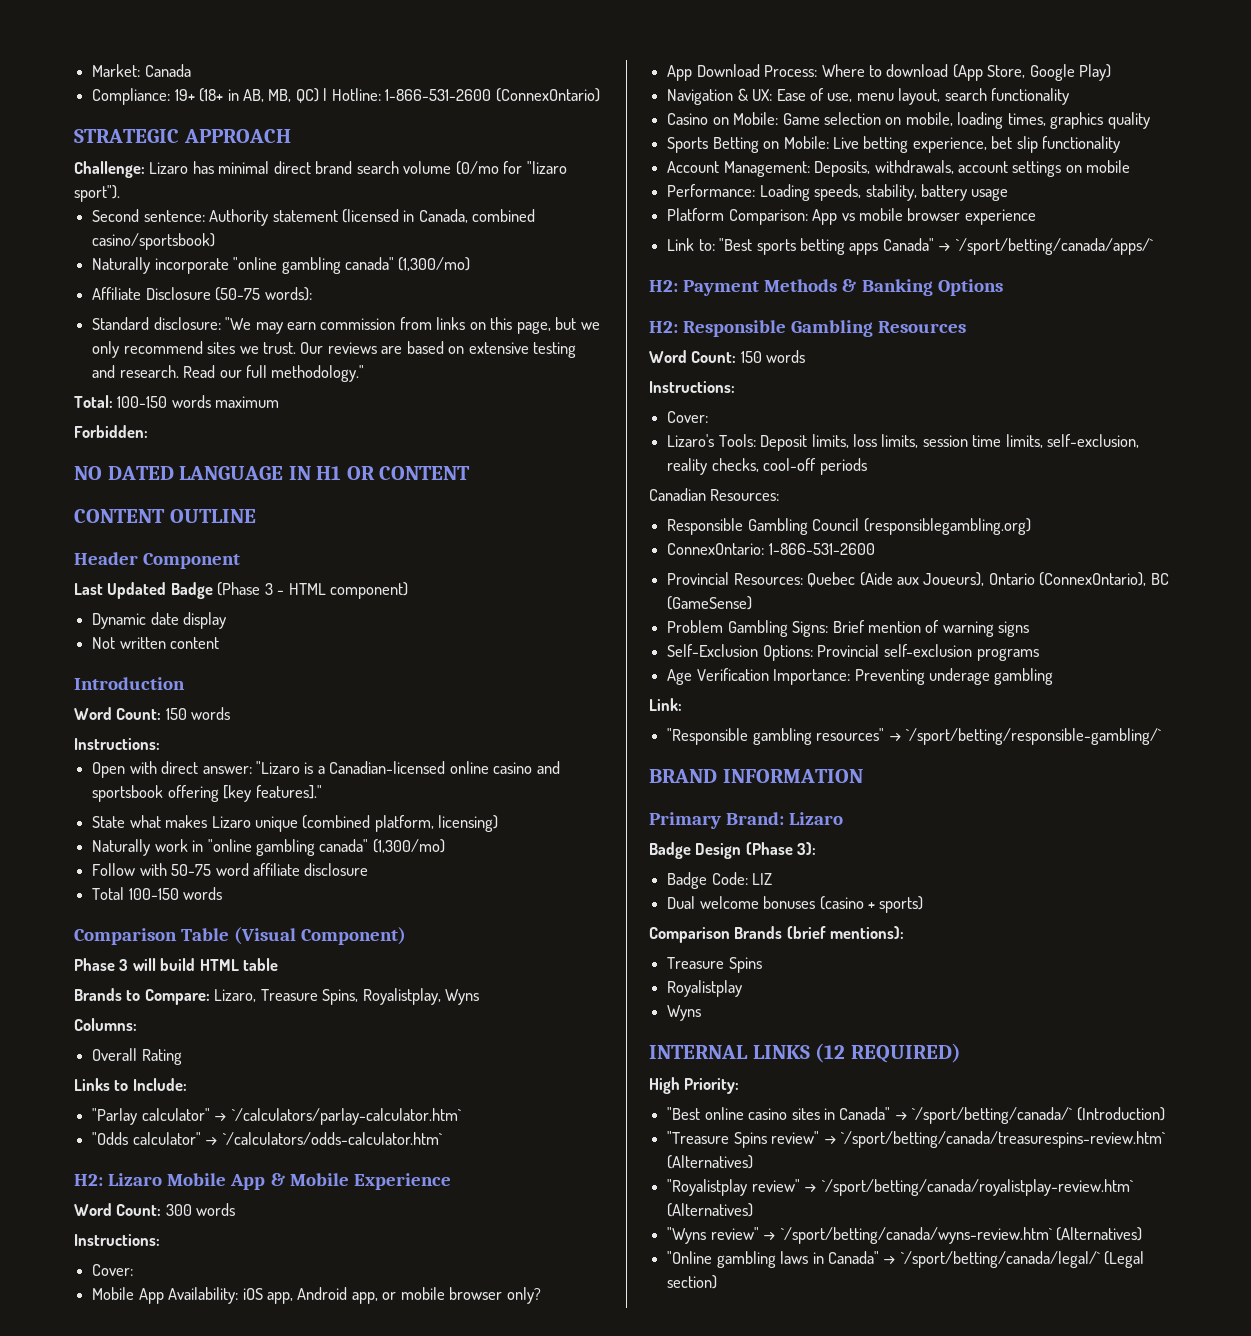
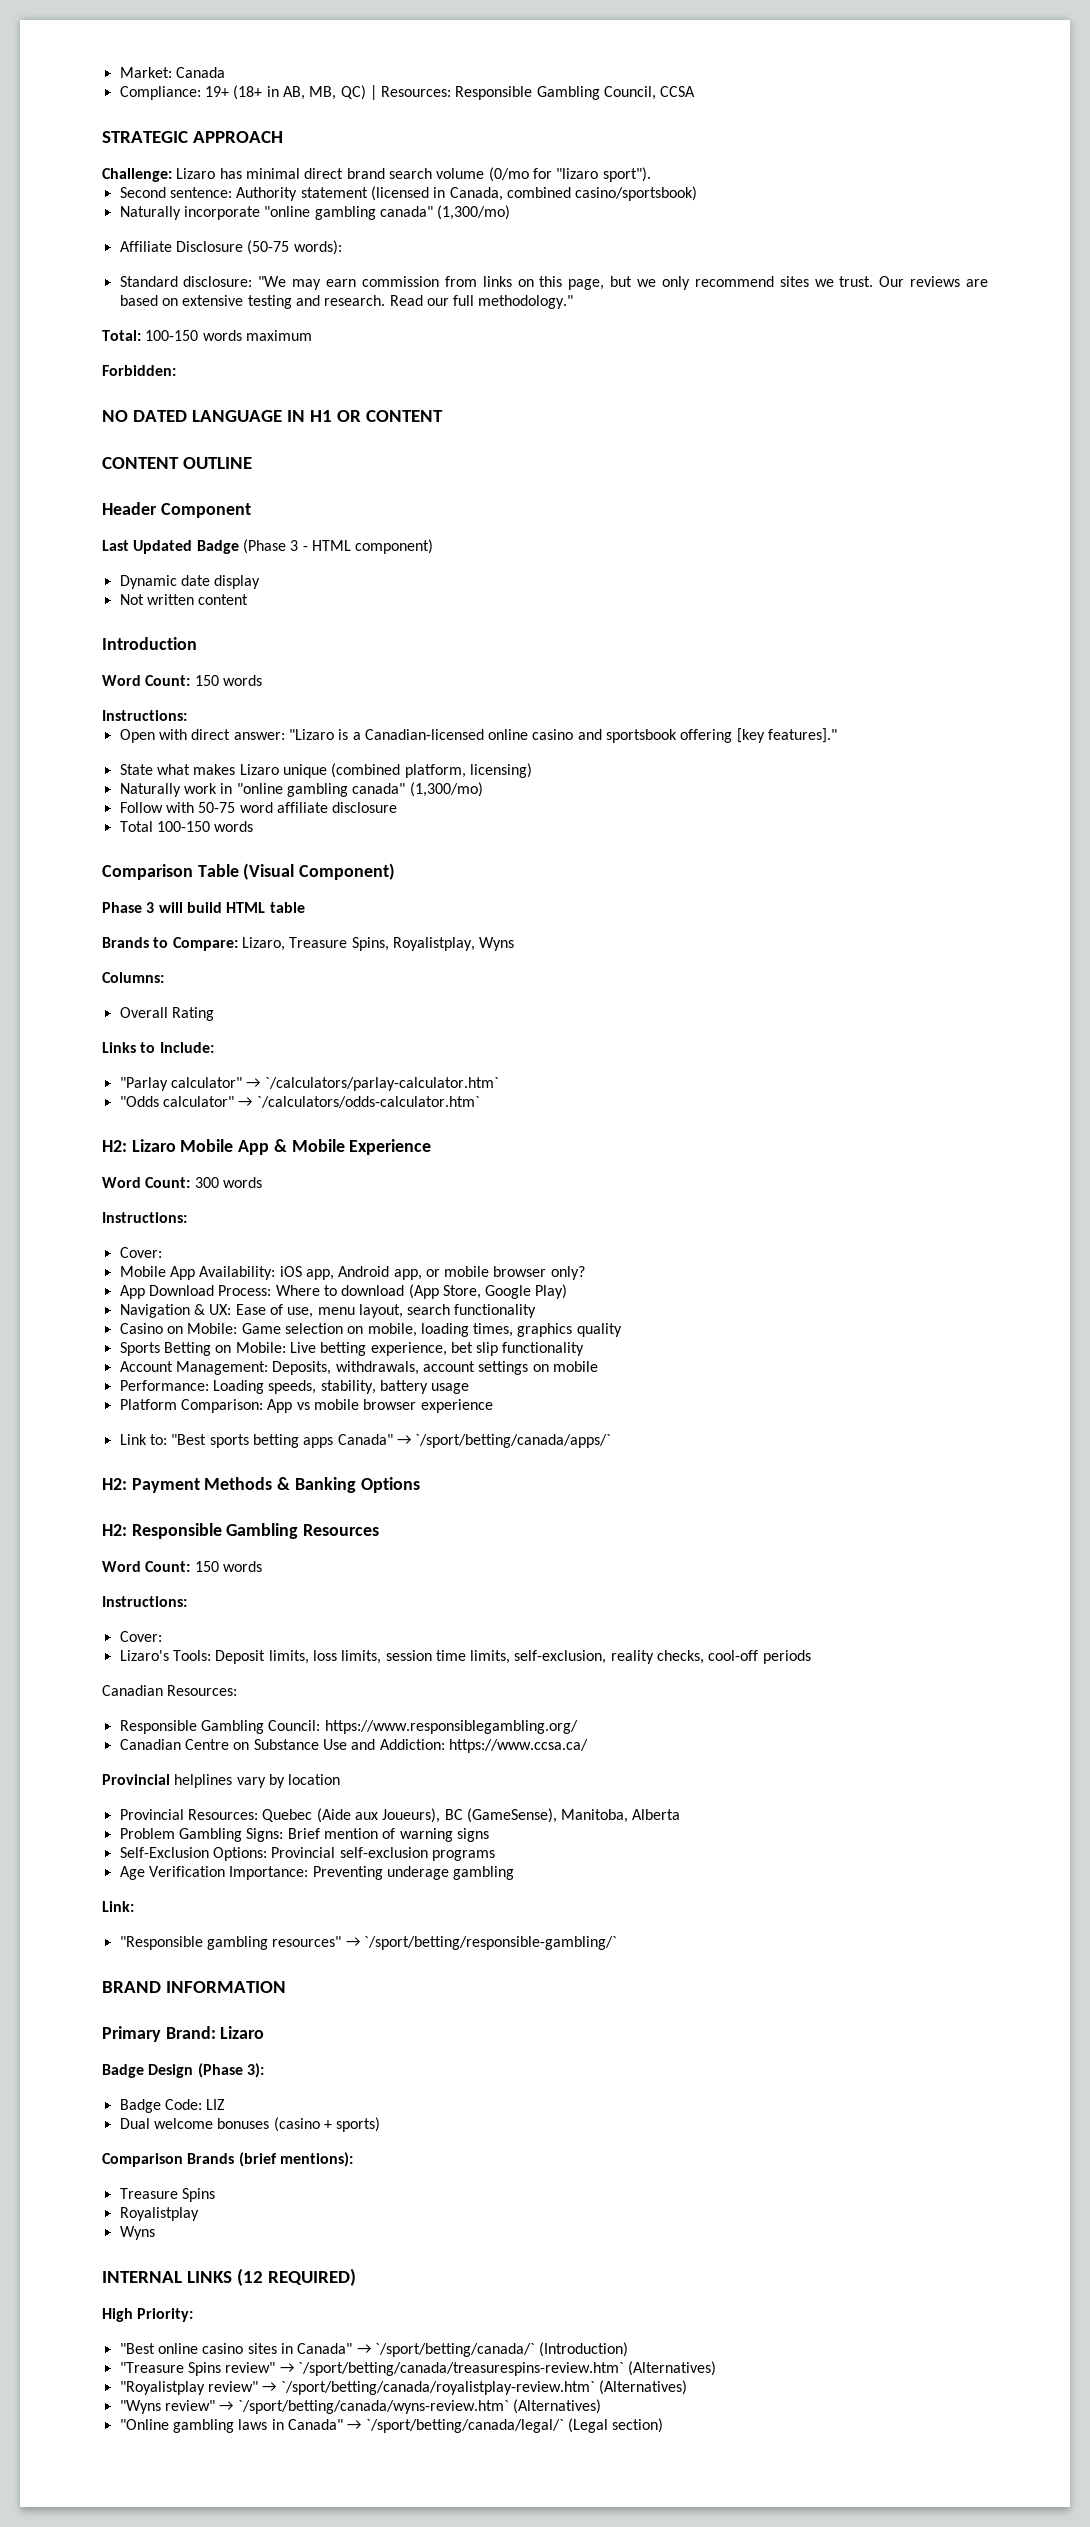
[331,88,600,102] Hotline: 1-866-531-2600 (ConnexOntario) -> [381,86,696,100] Resources: Responsible Gambling Council, CCSA
[812,518,1031,535] [667,543,875,555] Council (responsiblegambling.org) // ConnexOntario: 1-866-531-2600 -> [268,1720,578,1734] [119,1739,588,1753] [102,1774,341,1788] Council: https://www.responsiblegambling.org/ // Canadian Centre on Substance Use and Addiction: https://www.ccsa.ca/ // Provincial helplines vary by location
[988,572,1169,586] [667,596,753,610] Ontario (ConnexOntario), BC (GameSense) -> [444,1808,681,1823] BC (GameSense), Manitoba, Alberta

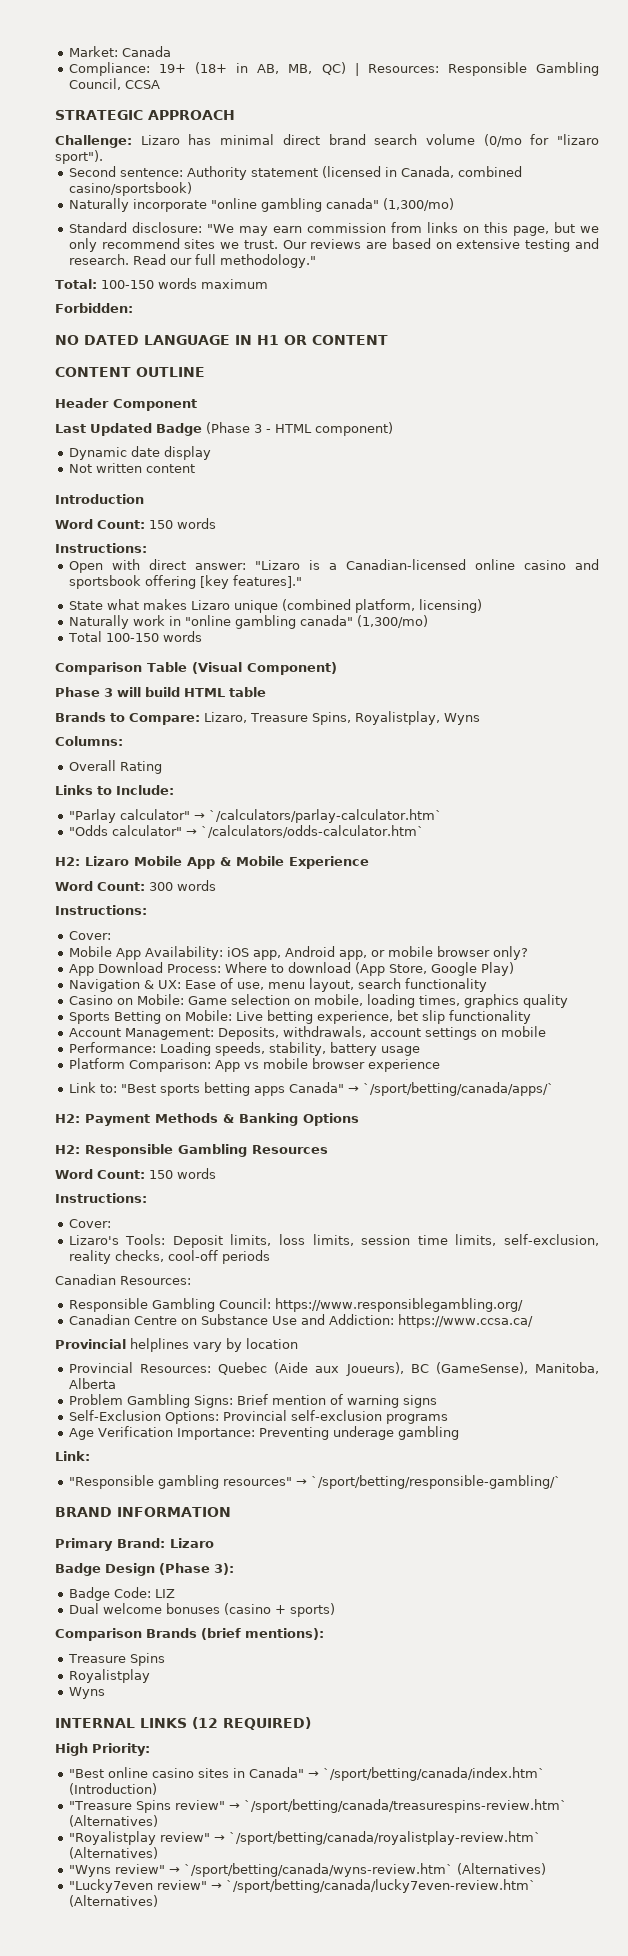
[119,240,342,255] // Affiliate Disclosure (50-75 words): -> (454, 204) none
[119,802,398,813] // Follow with 50-75 word affiliate disclosure -> (428, 621) none
[374,2343,535,2357] `/sport/betting/canada/` -> [322,1767,545,1781] `/sport/betting/canada/index.htm`
[119,2418,664,2433] "Online gambling laws in Canada" → `/sport/betting/canada/legal/` (Legal section) -> [68,1879,536,1893] [68,1895,158,1907] "Lucky7even review" → `/sport/betting/canada/lucky7even-review.htm` (Alternatives)

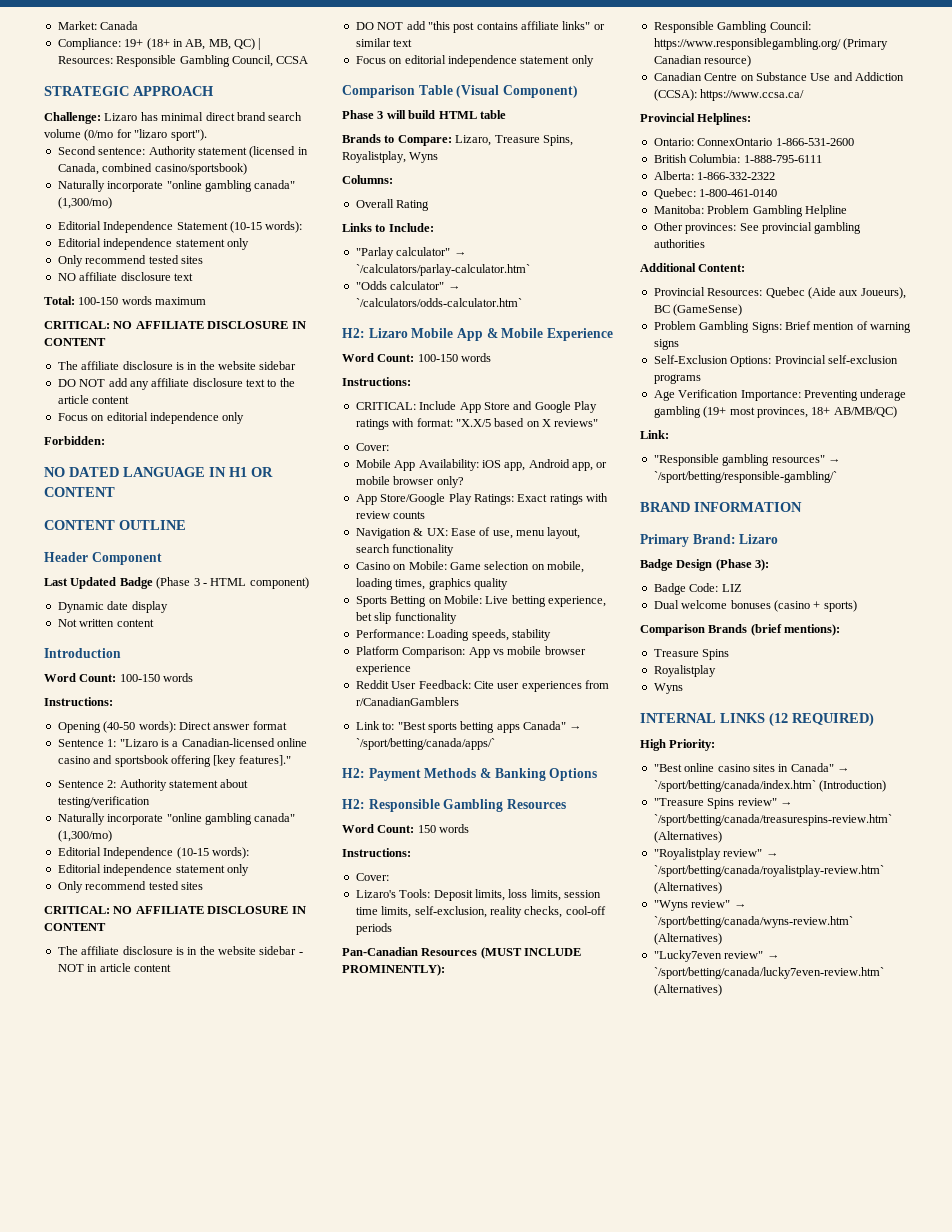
[68,222,599,236] [68,238,599,252] [68,254,316,268] [55,278,268,289] Standard disclosure: "We may earn commission from links on this page, but we only recommend sites we trust. Our reviews are based on extensive testing and research. Read our full methodology." // Total: 100-150 words maximum -> [57,221,303,233] [57,238,249,250] [57,255,203,267] [57,272,193,281] [44,296,207,305] [44,321,306,329] [44,338,106,346] [57,361,297,370] [57,378,295,390] [57,395,130,404] [57,412,245,424] Editorial Independence Statement (10-15 words): // Editorial independence statement only // Only recommend tested sites // NO affiliate disclosure text // Total: 100-150 words maximum // CRITICAL: NO AFFILIATE DISCLOSURE IN CONTENT // The affiliate disclosure is in the website sidebar // DO NOT add any affiliate disclosure text to the article content // Focus on editorial independence only
[149,518,216,529] [55,543,147,553] [68,559,246,573] 150 words // Instructions: // Open with direct answer: -> [119,673,194,682] [44,697,113,706] [57,721,287,733] [57,739,117,747] 100-150 words // Instructions: // Opening (40-50 words): Direct answer format // Sentence 1:
[68,599,482,613] [68,615,428,629] [67,631,202,642] State what makes Lizaro unique (combined platform, licensing) // Naturally work in "online gambling canada" (1,300/mo) // Total 100-150 words -> [57,779,249,791] [57,796,150,808] [57,813,296,825] [57,830,112,842] [57,847,249,859] [57,864,249,876] [57,881,203,893] [44,906,306,914] [44,923,106,931] [57,946,303,955] [57,963,171,972] [355,21,605,33] [355,38,413,47] [355,55,594,67] Sentence 2: Authority statement about testing/verification // Naturally incorporate "online gambling canada" (1,300/mo) // Editorial Independence (10-15 words): // Editorial independence statement only // Only recommend tested sites // CRITICAL: NO AFFILIATE DISCLOSURE IN CONTENT // The affiliate disclosure is in the website sidebar - NOT in article content // DO NOT add "this post contains affiliate links" or similar text // Focus on editorial independence statement only
[149,880,216,891] [55,905,147,915] 300 words // Instructions: -> [417,353,492,362] [342,377,411,386] [355,401,597,413] [355,418,599,430] 100-150 words // Instructions: // CRITICAL: Include App Store and Google Play ratings with format: "X.X/5 based on X reviews"
[97,962,514,976] Download Process: Where to download (App Store, Google Play) -> [380,493,608,505] [355,511,426,519] Store/Google Play Ratings: Exact ratings with review counts
[68,1026,546,1040] // Account Management: Deposits, withdrawals, account settings on mobile -> (457, 618) none
[268,1042,420,1056] stability, battery usage -> [511,629,551,641] stability
(440, 1065) none -> [355,680,609,692] [355,697,459,706] // Reddit User Feedback: Cite user experiences from r/CanadianGamblers
[55,1274,191,1285] Canadian Resources: -> [342,947,582,959] [342,964,445,976] Pan-Canadian Resources (MUST INCLUDE PROMINENTLY):
(523, 1305) none -> [843,38,889,50] [653,55,752,67] (Primary Canadian resource)
[328,1314,394,1325] Addiction: -> [855,72,904,81] [653,89,697,101] Addiction (CCSA):
[130,1338,298,1352] helplines vary by location -> [697,113,752,125] [653,138,854,146] [653,154,822,163] [653,171,776,180] [653,188,778,199] [653,205,847,217] [653,222,862,234] [653,239,705,248] [640,263,746,272] Helplines: // Ontario: ConnexOntario 1-866-531-2600 // British Columbia: 1-888-795-6111 // Alberta: 1-866-332-2322 // Quebec: 1-800-461-0140 // Manitoba: Problem Gambling Helpline // Other provinces: See provincial gambling authorities // Additional Content:
[435,1362,599,1374] [68,1378,116,1389] (GameSense), Manitoba, Alberta -> [673,304,743,316] (GameSense)
(459, 1433) none -> [703,406,897,418] (19+ most provinces, 18+ AB/MB/QC)

